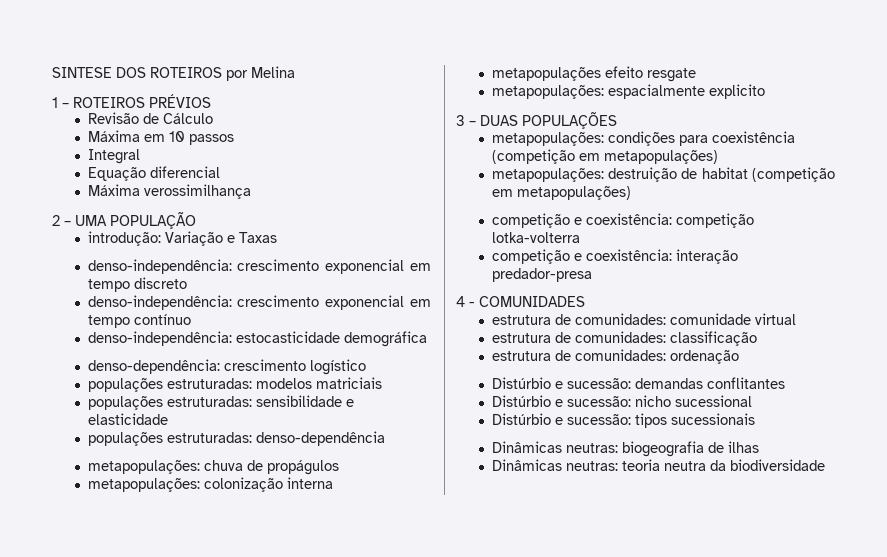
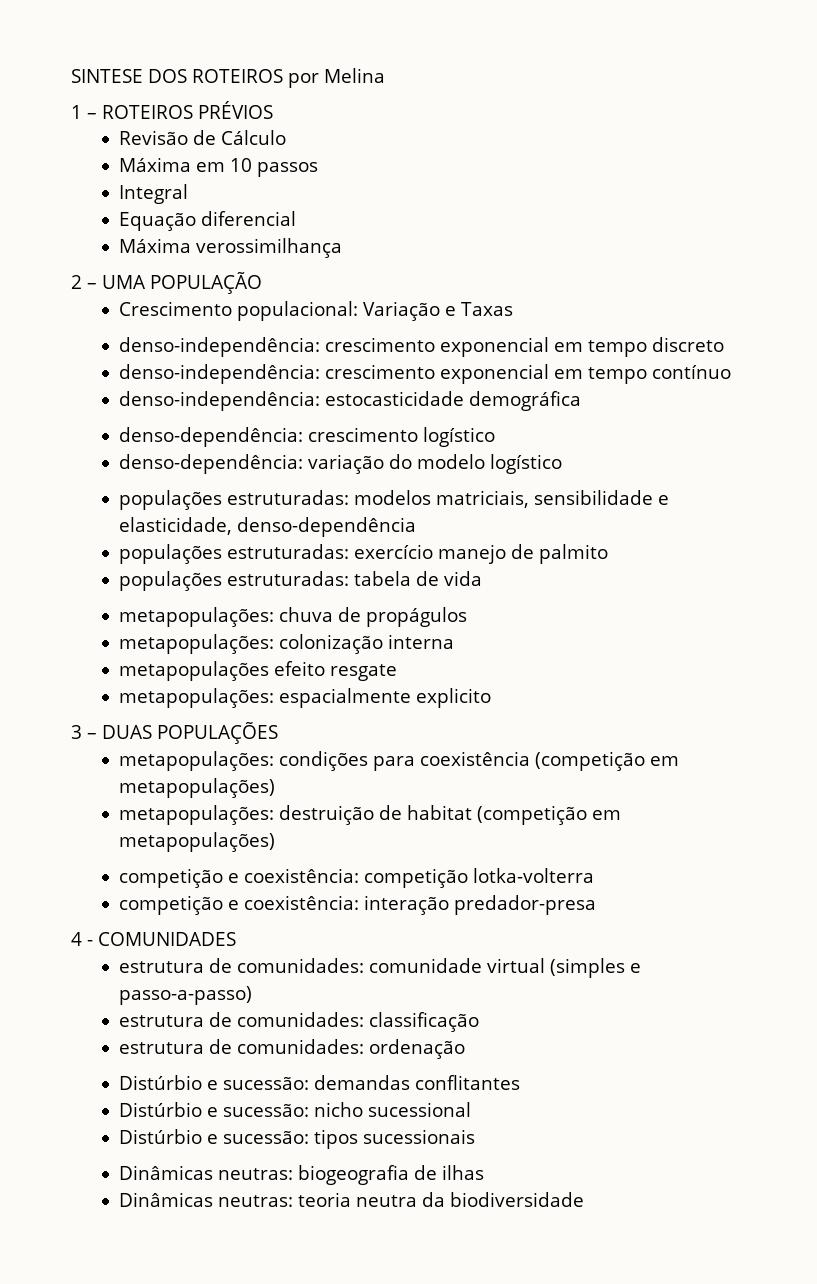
[87,231,161,246] introdução: -> [118,301,358,321] Crescimento populacional:
[87,377,382,392] [87,395,354,410] [87,413,168,425] [87,431,385,446] populações estruturadas: modelos matriciais // populações estruturadas: sensibilidade e elasticidade // populações estruturadas: denso-dependência -> [118,454,562,474] [118,490,669,510] [118,517,416,537] [118,544,608,564] [118,571,482,591] denso-dependência: variação do modelo logístico // populações estruturadas: modelos matriciais, sensibilidade e elasticidade, denso-dependência // populações estruturadas: exercício manejo de palmito // populações estruturadas: tabela de vida
(796, 319) none -> [549,958,641,978] [118,986,252,1005] (simples e passo-a-passo)

